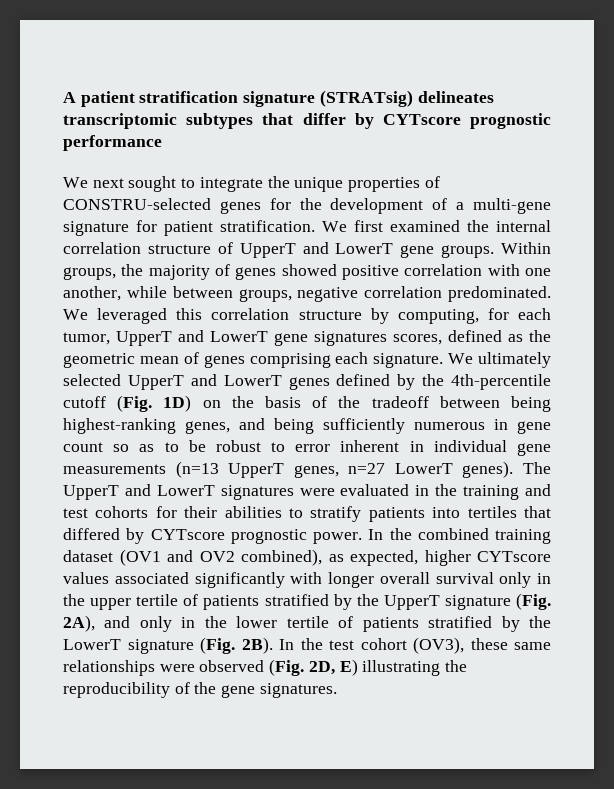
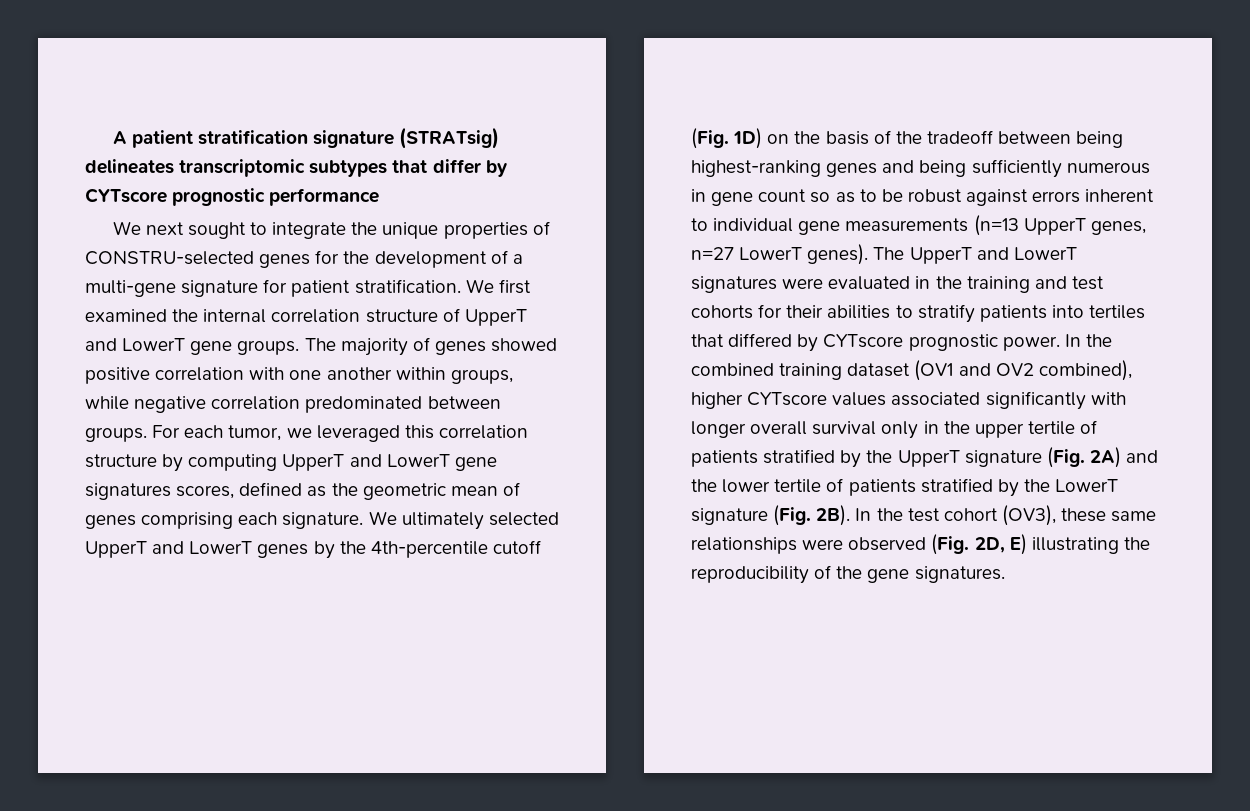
[501,242,551,254] [63,264,144,280] Within groups, the -> [304,338,336,351] The
[63,286,551,302] [63,309,88,320] another, while between groups, negative correlation predominated. We -> [326,367,513,384] [85,396,501,413] [85,425,312,442] another within groups, while negative correlation predominated between groups. For each tumor, we
[397,308,551,324] [63,332,110,345] computing, for each tumor, -> [188,454,278,471] computing
[336,374,391,386] defined -> (309, 551) none
[185,421,230,434] genes, -> [826,163,878,177] genes
[271,440,424,452] to error inherent in -> [966,189,1155,206] [691,218,708,231] against errors inherent to
[328,550,418,566] as expected, -> (1132, 370) none
[63,615,196,632] 2A), and only in -> [1089,447,1159,468] 2A) and

